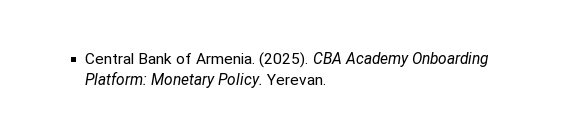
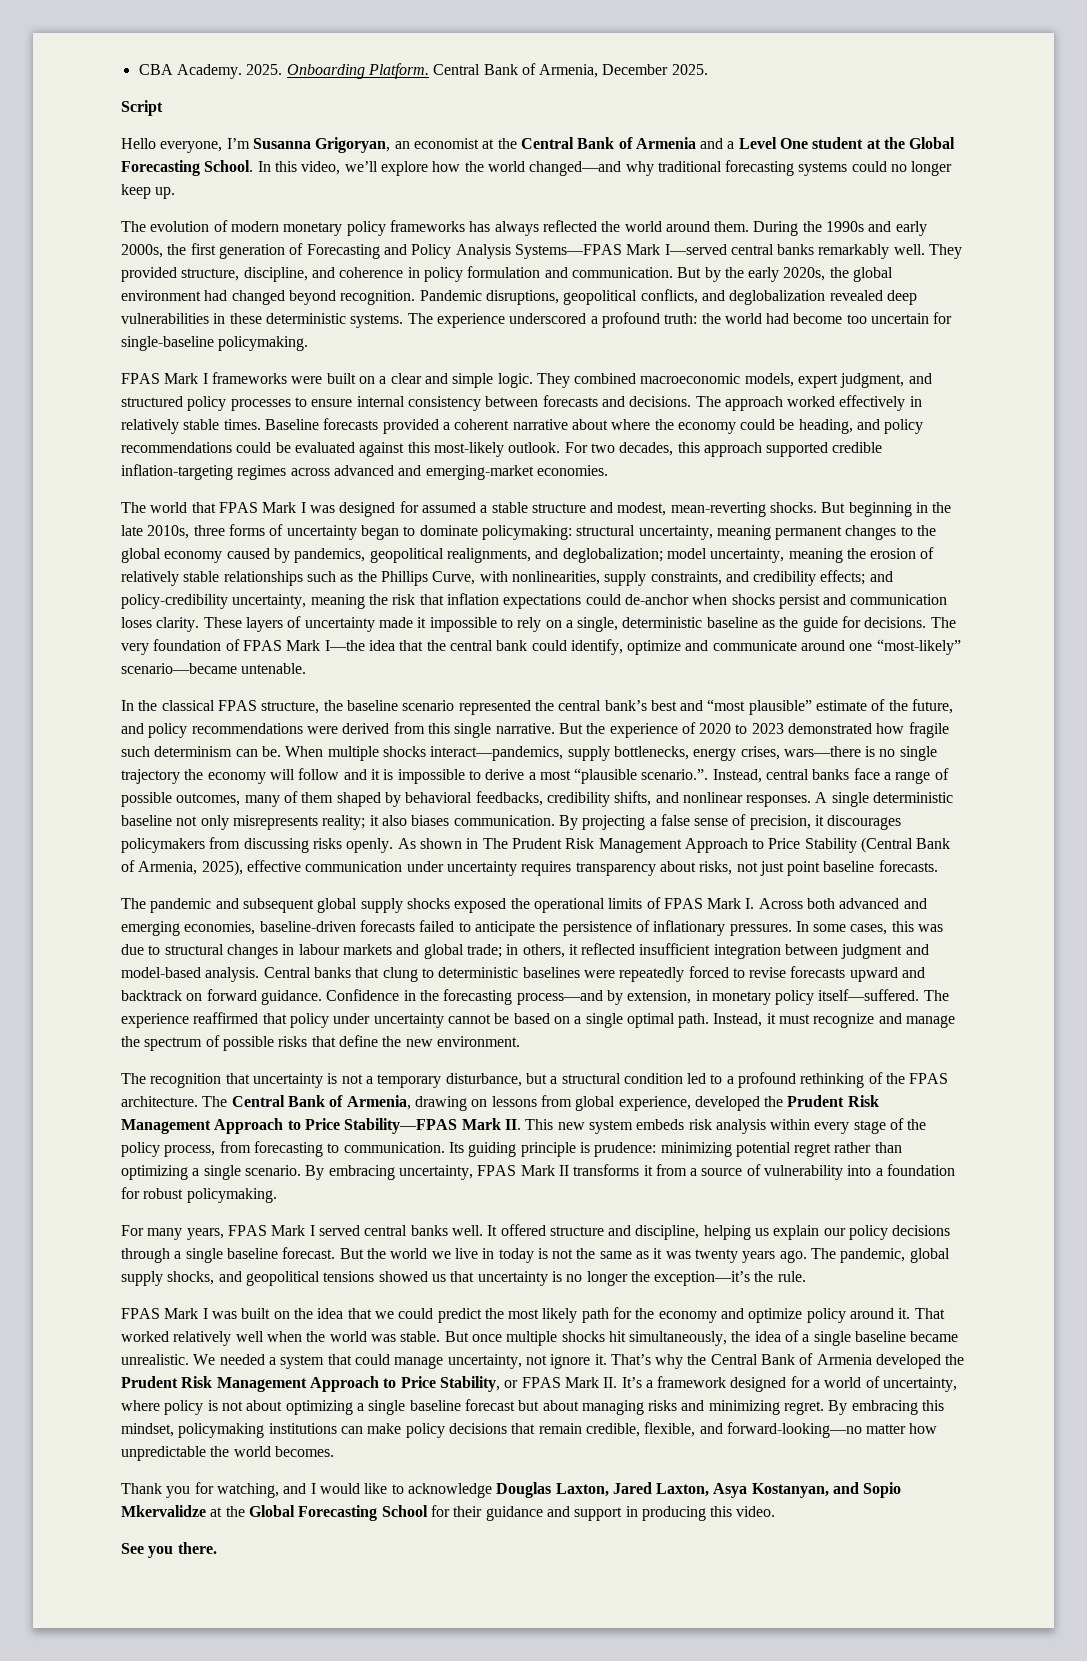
[84,52,489,68] [84,71,327,88] Central Bank of Armenia. (2025). CBA Academy Onboarding Platform: Monetary Policy. Yerevan. -> [138,63,708,79] [121,100,163,116] [121,137,956,153] [121,160,953,176] [121,184,176,199] [121,220,927,236] [121,243,963,259] [121,266,894,282] [121,289,917,305] [121,312,953,328] [121,336,309,351] [121,372,932,388] [121,395,922,411] [121,418,924,434] [121,442,883,457] [121,464,608,480] [121,501,952,517] [121,524,937,540] [121,547,935,563] [121,570,893,586] [121,593,948,609] [121,616,956,632] [121,639,961,655] [121,663,307,674] [121,699,954,715] [121,722,949,738] [121,746,937,761] [121,768,949,784] [121,791,954,807] [121,814,902,830] [121,837,951,853] [121,860,938,876] [121,897,927,913] [121,920,944,936] [121,943,929,959] [121,966,926,982] [121,989,949,1005] [121,1012,956,1028] [121,1035,520,1051] [121,1072,949,1088] [121,1095,879,1111] [121,1118,927,1134] [121,1141,902,1157] [121,1164,956,1180] [121,1187,277,1203] [121,1224,951,1240] [121,1247,950,1263] [121,1271,806,1286] [121,1307,945,1323] [121,1330,959,1346] [121,1353,965,1369] [121,1376,958,1392] [121,1399,945,1415] [121,1422,938,1438] [121,1446,334,1461] [121,1482,902,1498] [121,1505,776,1521] [121,1542,217,1558] CBA Academy. 2025. Onboarding Platform. Central Bank of Armenia, December 2025. // Script // Hello everyone, I’m Susanna Grigoryan, an economist at the Central Bank of Armenia and a Level One student at the Global Forecasting School. In this video, we’ll explore how the world changed—and why traditional forecasting systems could no longer keep up. // The evolution of modern monetary policy frameworks has always reflected the world around them. During the 1990s and early 2000s, the first generation of Forecasting and Policy Analysis Systems—FPAS Mark I—served central banks remarkably well. They provided structure, discipline, and coherence in policy formulation and communication. But by the early 2020s, the global environment had changed beyond recognition. Pandemic disruptions, geopolitical conflicts, and deglobalization revealed deep vulnerabilities in these deterministic systems. The experience underscored a profound truth: the world had become too uncertain for single-baseline policymaking. // FPAS Mark I frameworks were built on a clear and simple logic. They combined macroeconomic models, expert judgment, and structured policy processes to ensure internal consistency between forecasts and decisions. The approach worked effectively in relatively stable times. Baseline forecasts provided a coherent narrative about where the economy could be heading, and policy recommendations could be evaluated against this most-likely outlook. For two decades, this approach supported credible inflation-targeting regimes across advanced and emerging-market economies. // The world that FPAS Mark I was designed for assumed a stable structure and modest, mean-reverting shocks. But beginning in the late 2010s, three forms of uncertainty began to dominate policymaking: structural uncertainty, meaning permanent changes to the global economy caused by pandemics, geopolitical realignments, and deglobalization; model uncertainty, meaning the erosion of relatively stable relationships such as the Phillips Curve, with nonlinearities, supply constraints, and credibility effects; and policy-credibility uncertainty, meaning the risk that inflation expectations could de-anchor when shocks persist and communication loses clarity. These layers of uncertainty made it impossible to rely on a single, deterministic baseline as the guide for decisions. The very foundation of FPAS Mark I—the idea that the central bank could identify, optimize and communicate around one “most-likely” scenario—became untenable. // In the classical FPAS structure, the baseline scenario represented the central bank’s best and “most plausible” estimate of the future, and policy recommendations were derived from this single narrative. But the experience of 2020 to 2023 demonstrated how fragile such determinism can be. When multiple shocks interact—pandemics, supply bottlenecks, energy crises, wars—there is no single trajectory the economy will follow and it is impossible to derive a most “plausible scenario.”. Instead, central banks face a range of possible outcomes, many of them shaped by behavioral feedbacks, credibility shifts, and nonlinear responses. A single deterministic baseline not only misrepresents reality; it also biases communication. By projecting a false sense of precision, it discourages policymakers from discussing risks openly. As shown in The Prudent Risk Management Approach to Price Stability (Central Bank of Armenia, 2025), effective communication under uncertainty requires transparency about risks, not just point baseline forecasts. // The pandemic and subsequent global supply shocks exposed the operational limits of FPAS Mark I. Across both advanced and emerging economies, baseline-driven forecasts failed to anticipate the persistence of inflationary pressures. In some cases, this was due to structural changes in labour markets and global trade; in others, it reflected insufficient integration between judgment and model-based analysis. Central banks that clung to deterministic baselines were repeatedly forced to revise forecasts upward and backtrack on forward guidance. Confidence in the forecasting process—and by extension, in monetary policy itself—suffered. The experience reaffirmed that policy under uncertainty cannot be based on a single optimal path. Instead, it must recognize and manage the spectrum of possible risks that define the new environment. // The recognition that uncertainty is not a temporary disturbance, but a structural condition led to a profound rethinking of the FPAS architecture. The Central Bank of Armenia, drawing on lessons from global experience, developed the Prudent Risk Management Approach to Price Stability—FPAS Mark II. This new system embeds risk analysis within every stage of the policy process, from forecasting to communication. Its guiding principle is prudence: minimizing potential regret rather than optimizing a single scenario. By embracing uncertainty, FPAS Mark II transforms it from a source of vulnerability into a foundation for robust policymaking. // For many years, FPAS Mark I served central banks well. It offered structure and discipline, helping us explain our policy decisions through a single baseline forecast. But the world we live in today is not the same as it was twenty years ago. The pandemic, global supply shocks, and geopolitical tensions showed us that uncertainty is no longer the exception—it’s the rule. // FPAS Mark I was built on the idea that we could predict the most likely path for the economy and optimize policy around it. That worked relatively well when the world was stable. But once multiple shocks hit simultaneously, the idea of a single baseline became unrealistic. We needed a system that could manage uncertainty, not ignore it. That’s why the Central Bank of Armenia developed the Prudent Risk Management Approach to Price Stability, or FPAS Mark II. It’s a framework designed for a world of uncertainty, where policy is not about optimizing a single baseline forecast but about managing risks and minimizing regret. By embracing this mindset, policymaking institutions can make policy decisions that remain credible, flexible, and forward-looking—no matter how unpredictable the world becomes. // Thank you for watching, and I would like to acknowledge Douglas Laxton, Jared Laxton, Asya Kostanyan, and Sopio Mkervalidze at the Global Forecasting School for their guidance and support in producing this video. // See you there.

